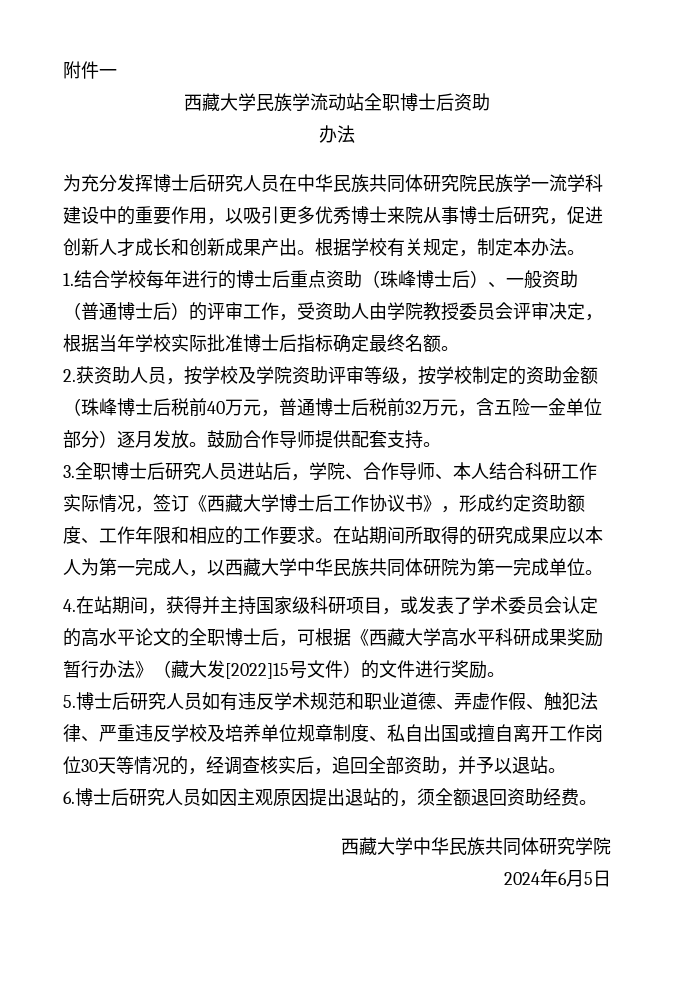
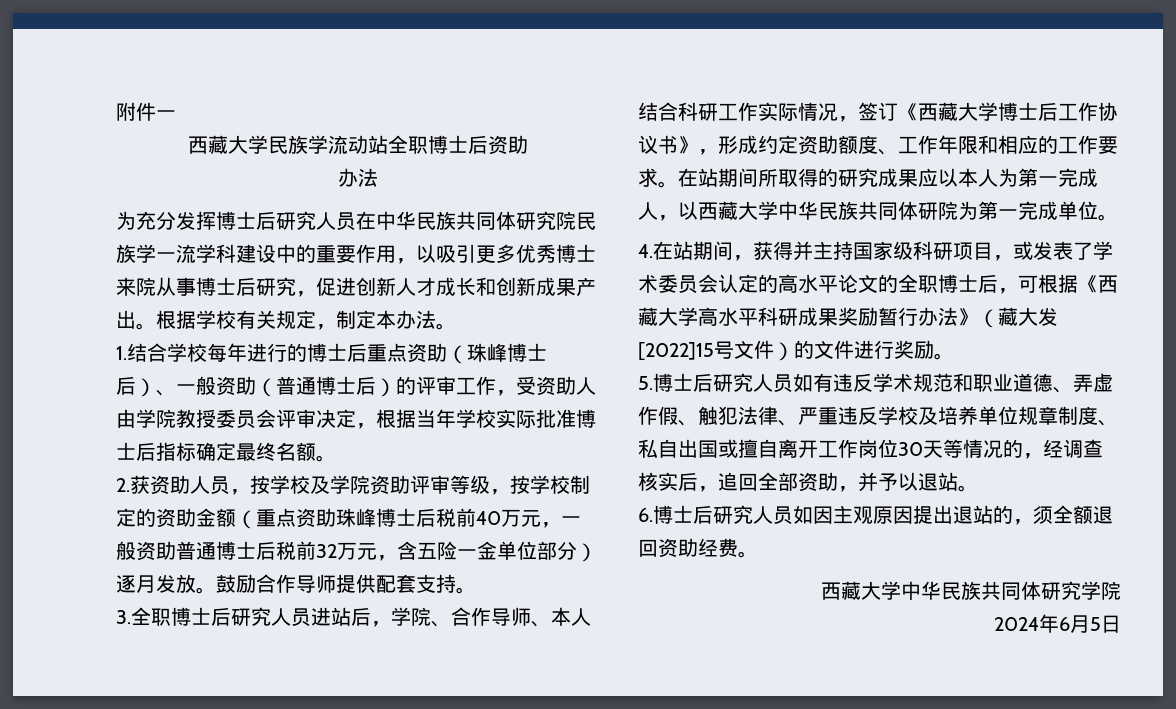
(81, 407) none -> [256,508,336,528] 重点资助
(279, 413) none -> [561,516,581,525] [116,541,176,561] 一般资助

